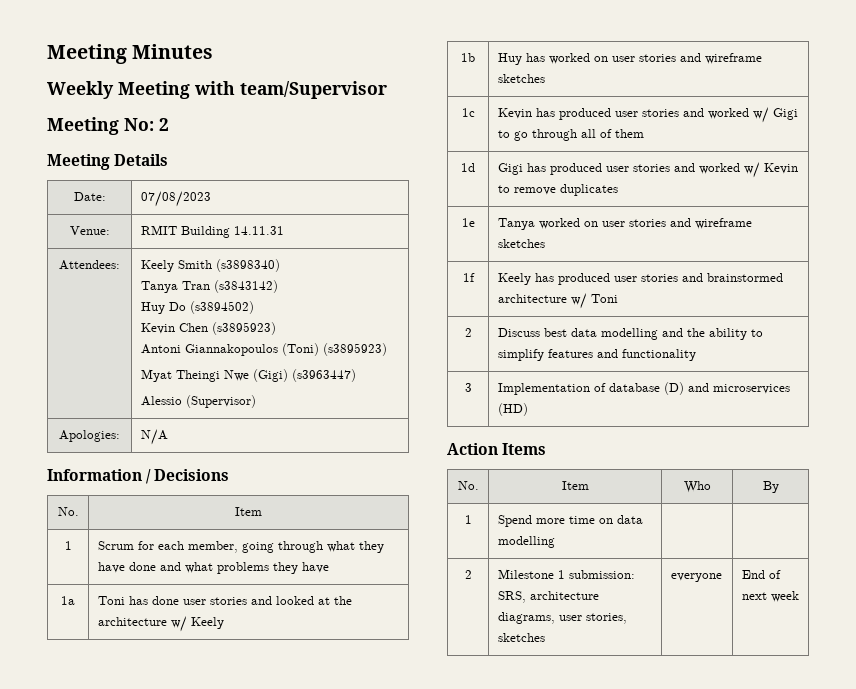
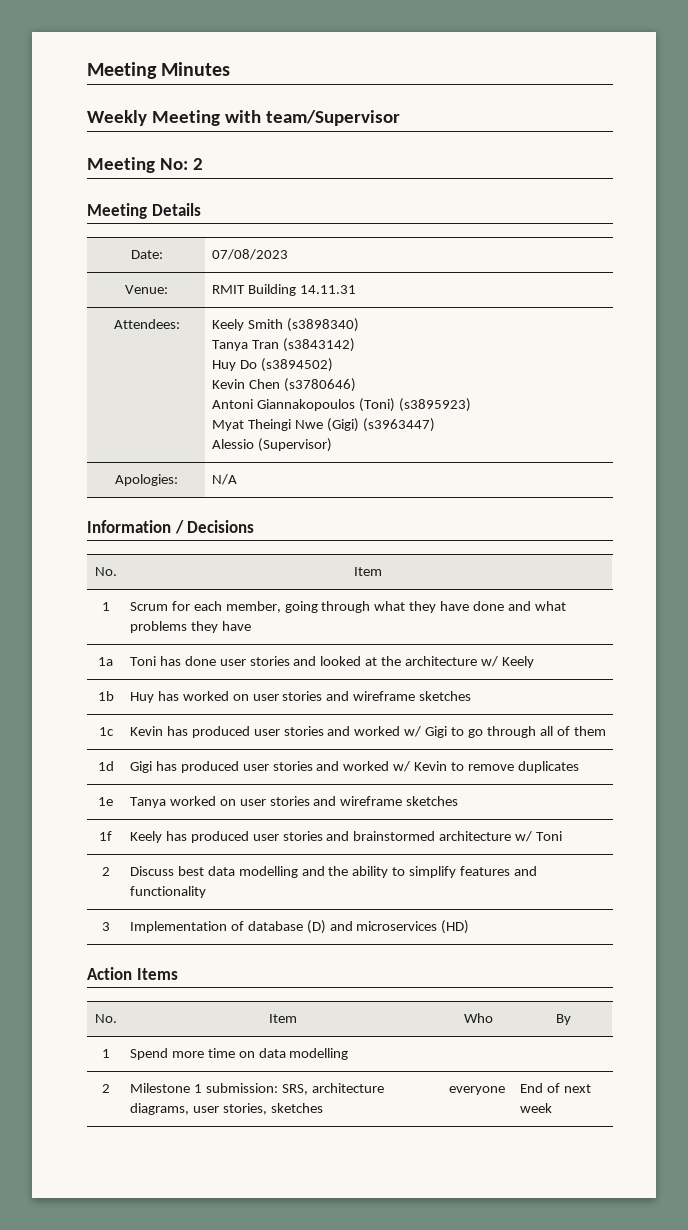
[211,322,276,335] (s3895923) -> [283,378,356,392] (s3780646)

